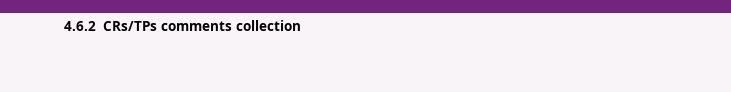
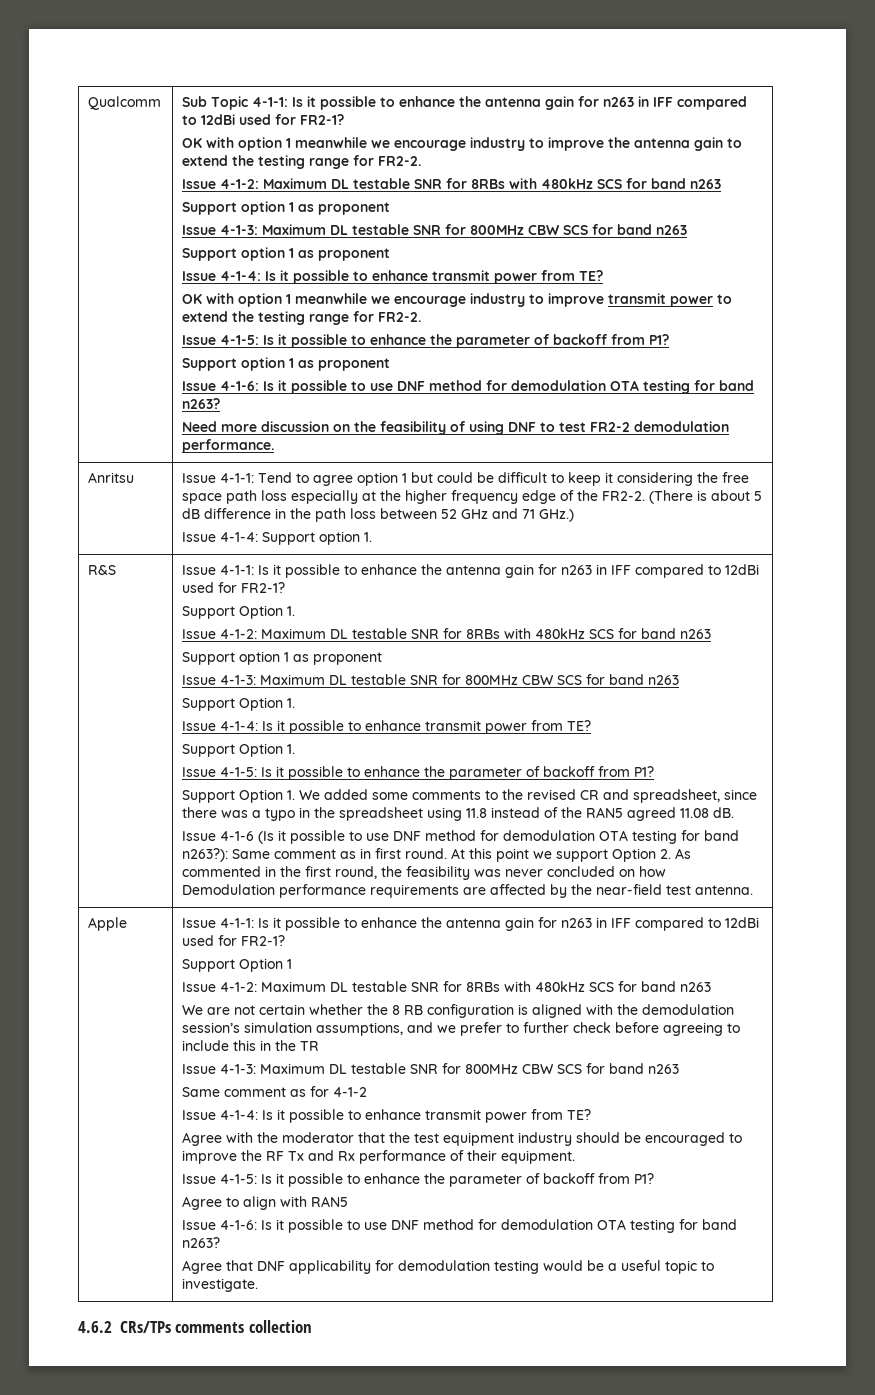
(64, 26) none -> [88,96,162,110] [182,96,748,110] [182,114,345,125] [182,137,743,151] [182,155,422,169] [182,178,722,189] [182,201,391,215] [182,224,688,235] [182,247,391,261] [182,270,604,284] [182,293,733,307] [182,311,422,325] [182,334,670,348] [182,357,391,371] [182,380,755,394] [182,398,221,409] [182,421,730,435] [182,439,275,453] [88,472,135,483] [182,472,750,486] [182,490,763,504] [182,508,575,522] [182,531,373,545] [88,565,117,575] [182,564,760,578] [182,582,286,593] [182,605,296,619] [182,628,712,639] [182,651,383,665] [182,674,680,685] [182,697,296,711] [182,720,592,734] [182,743,296,757] [182,766,655,780] [182,789,758,803] [182,807,735,821] [182,830,740,844] [182,848,692,862] [182,866,667,880] [182,884,754,898] [88,917,128,931] [182,917,760,931] [182,935,286,946] [182,958,293,972] [182,981,712,992] [182,1004,735,1018] [182,1022,741,1036] [182,1040,320,1051] [182,1063,680,1074] [182,1086,368,1097] [182,1109,592,1123] [182,1132,743,1146] [182,1150,576,1164] [182,1173,655,1187] [182,1196,349,1210] [182,1219,738,1233] [182,1237,221,1248] [182,1260,715,1274] [182,1278,259,1292] Qualcomm | Sub Topic 4-1-1: Is it possible to enhance the antenna gain for n263 in IFF compared to 12dBi used for FR2-1? // OK with option 1 meanwhile we encourage industry to improve the antenna gain to extend the testing range for FR2-2. // Issue 4-1-2: Maximum DL testable SNR for 8RBs with 480kHz SCS for band n263 // Support option 1 as proponent // Issue 4-1-3: Maximum DL testable SNR for 800MHz CBW SCS for band n263 // Support option 1 as proponent // Issue 4-1-4: Is it possible to enhance transmit power from TE? // OK with option 1 meanwhile we encourage industry to improve transmit power to extend the testing range for FR2-2. // Issue 4-1-5: Is it possible to enhance the parameter of backoff from P1? // Support option 1 as proponent // Issue 4-1-6: Is it possible to use DNF method for demodulation OTA testing for band n263? // Need more discussion on the feasibility of using DNF to test FR2-2 demodulation performance. // Anritsu | Issue 4-1-1: Tend to agree option 1 but could be difficult to keep it considering the free space path loss especially at the higher frequency edge of the FR2-2. (There is about 5 dB difference in the path loss between 52 GHz and 71 GHz.) // Issue 4-1-4: Support option 1. // R&S | Issue 4-1-1: Is it possible to enhance the antenna gain for n263 in IFF compared to 12dBi used for FR2-1? // Support Option 1. // Issue 4-1-2: Maximum DL testable SNR for 8RBs with 480kHz SCS for band n263 // Support option 1 as proponent // Issue 4-1-3: Maximum DL testable SNR for 800MHz CBW SCS for band n263 // Support Option 1. // Issue 4-1-4: Is it possible to enhance transmit power from TE? // Support Option 1. // Issue 4-1-5: Is it possible to enhance the parameter of backoff from P1? // Support Option 1. We added some comments to the revised CR and spreadsheet, since there was a typo in the spreadsheet using 11.8 instead of the RAN5 agreed 11.08 dB. // Issue 4-1-6 (Is it possible to use DNF method for demodulation OTA testing for band n263?): Same comment as in first round. At this point we support Option 2. As commented in the first round, the feasibility was never concluded on how Demodulation performance requirements are affected by the near-field test antenna. // Apple | Issue 4-1-1: Is it possible to enhance the antenna gain for n263 in IFF compared to 12dBi used for FR2-1? // Support Option 1 // Issue 4-1-2: Maximum DL testable SNR for 8RBs with 480kHz SCS for band n263 // We are not certain whether the 8 RB configuration is aligned with the demodulation session’s simulation assumptions, and we prefer to further check before agreeing to include this in the TR // Issue 4-1-3: Maximum DL testable SNR for 800MHz CBW SCS for band n263 // Same comment as for 4-1-2 // Issue 4-1-4: Is it possible to enhance transmit power from TE? // Agree with the moderator that the test equipment industry should be encouraged to improve the RF Tx and Rx performance of their equipment. // Issue 4-1-5: Is it possible to enhance the parameter of backoff from P1? // Agree to align with RAN5 // Issue 4-1-6: Is it possible to use DNF method for demodulation OTA testing for band n263? // Agree that DNF applicability for demodulation testing would be a useful topic to investigate. //

